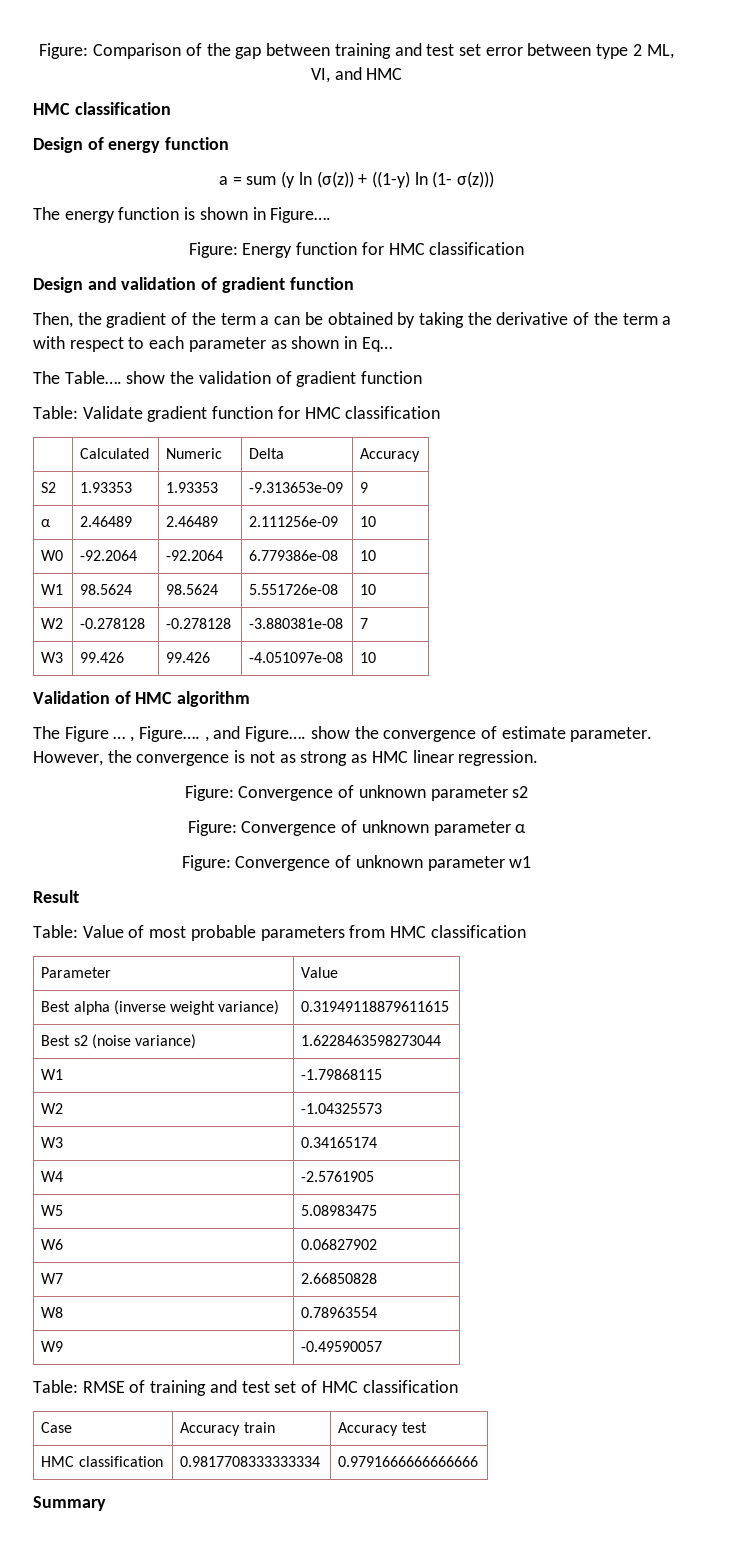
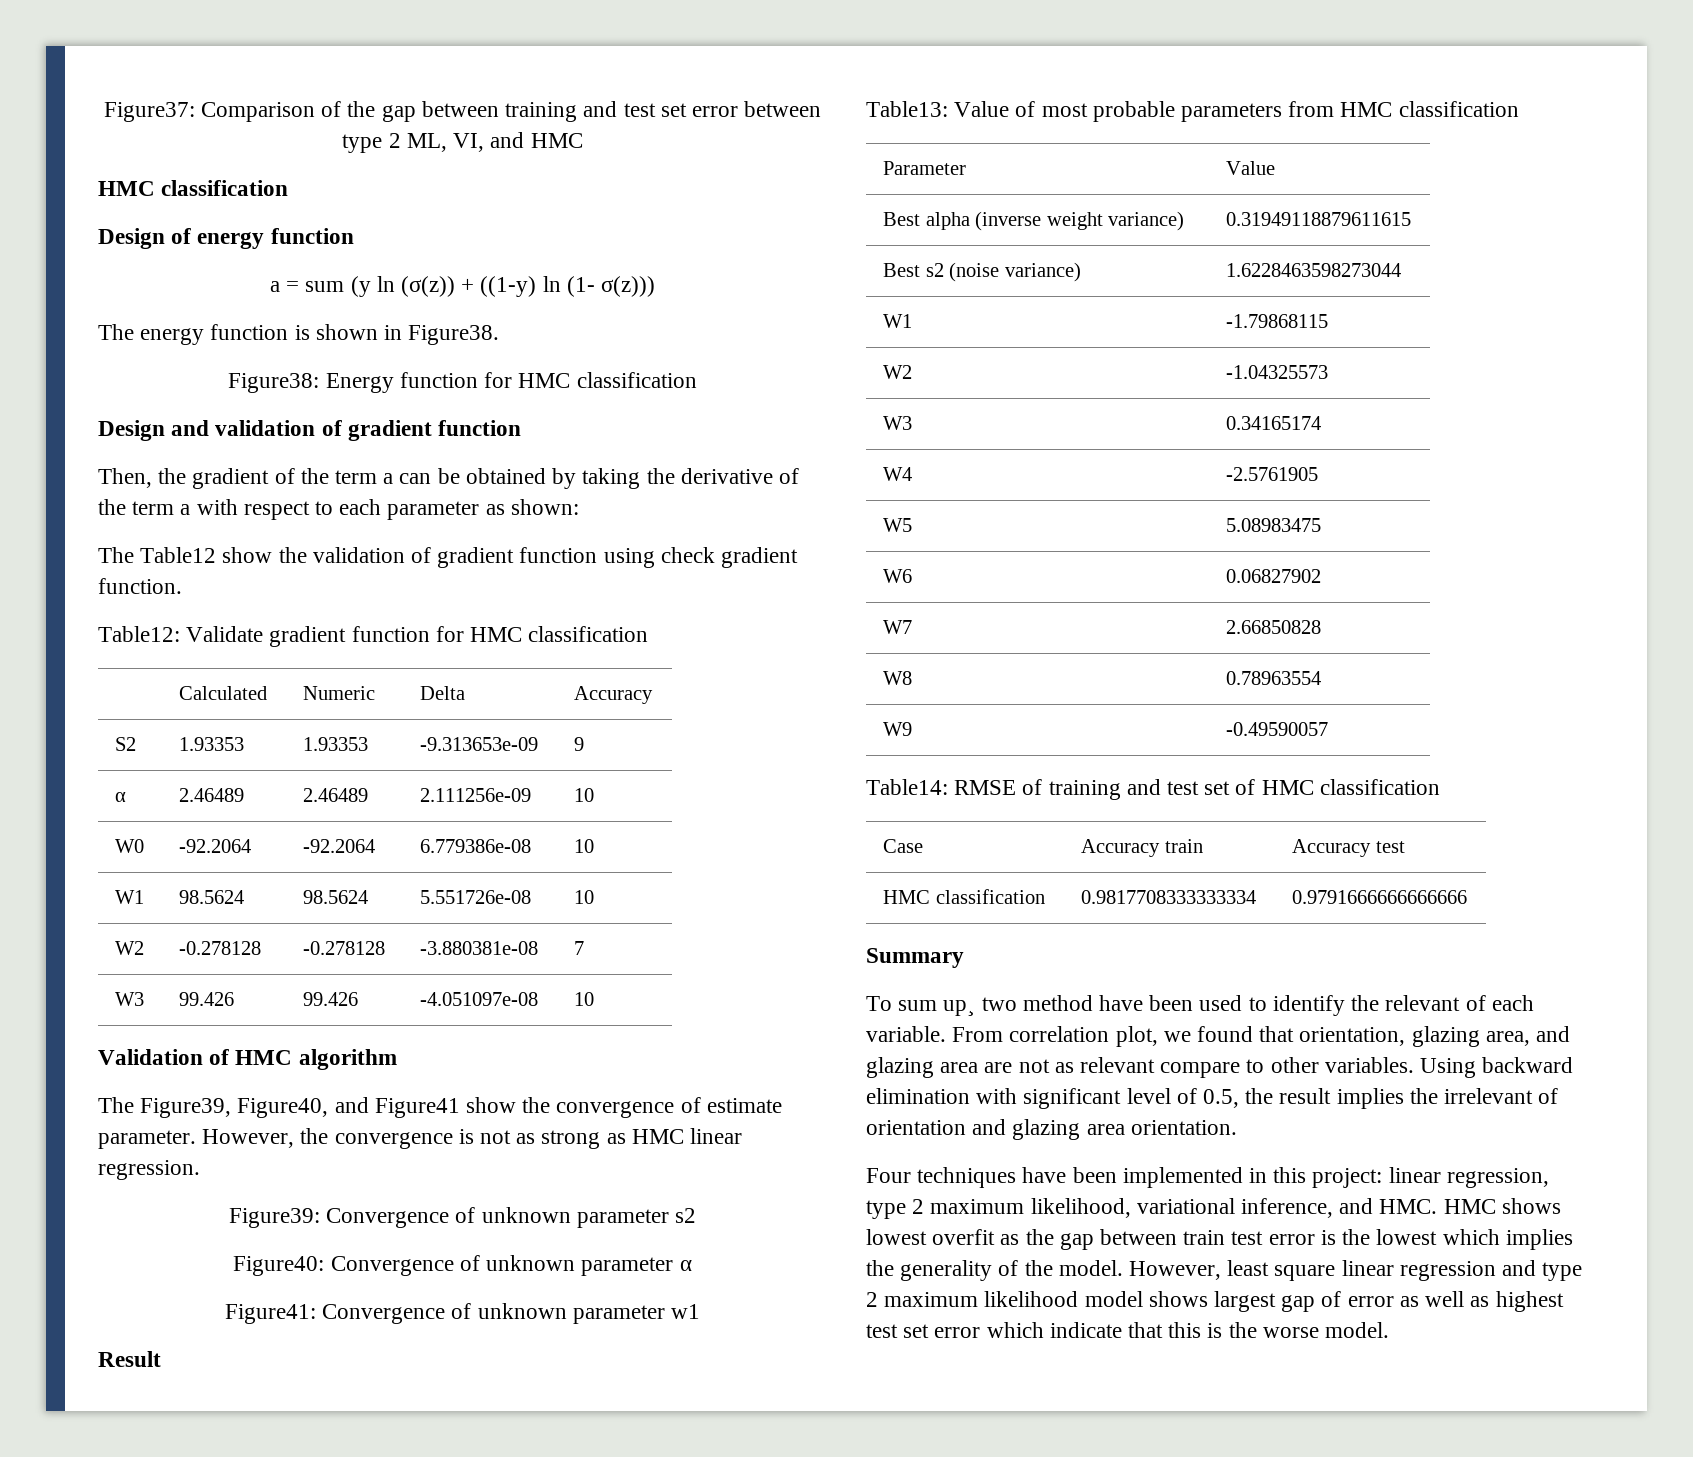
[39,43,89,59] Figure: -> [103,102,195,122] Figure37:
[270,207,332,223] [188,242,238,258] Figure…. // Figure: -> [408,325,500,345] [228,373,320,393] Figure38. // Figure38:
[291,336,392,352] [33,371,122,384] shown in Eq… // The Table…. -> [510,499,579,515] [98,547,217,563] shown: // The Table12
[33,406,78,419] // Table: -> [603,547,799,568] [98,578,182,594] [98,626,180,642] using check gradient function. // Table12:
[64,726,307,742] Figure … , Figure…. , and Figure…. -> [140,1097,460,1118] Figure39, Figure40, and Figure41
[184,785,234,801] Figure: -> [228,1208,320,1228] Figure39:
[187,820,237,836] Figure: -> [233,1256,325,1276] Figure40:
[181,855,231,871] Figure: -> [224,1304,316,1324] Figure41:
[33,925,78,938] Table: -> [866,101,948,117] Table13:
[33,1380,78,1393] Table: -> [866,779,948,795] Table14:
(106, 1503) none -> [866,995,1534,1016] [866,1026,1571,1047] [866,1057,1574,1078] [866,1088,1559,1109] [866,1119,1237,1140] [866,1167,1549,1188] [866,1198,1561,1219] [866,1229,1573,1250] [866,1260,1583,1281] [866,1291,1564,1312] [866,1322,1390,1338] // To sum up¸ two method have been used to identify the relevant of each variable. From correlation plot, we found that orientation, glazing area, and glazing area are not as relevant compare to other variables. Using backward elimination with significant level of 0.5, the result implies the irrelevant of orientation and glazing area orientation. // Four techniques have been implemented in this project: linear regression, type 2 maximum likelihood, variational inference, and HMC. HMC shows lowest overfit as the gap between train test error is the lowest which implies the generality of the model. However, least square linear regression and type 2 maximum likelihood model shows largest gap of error as well as highest test set error which indicate that this is the worse model.

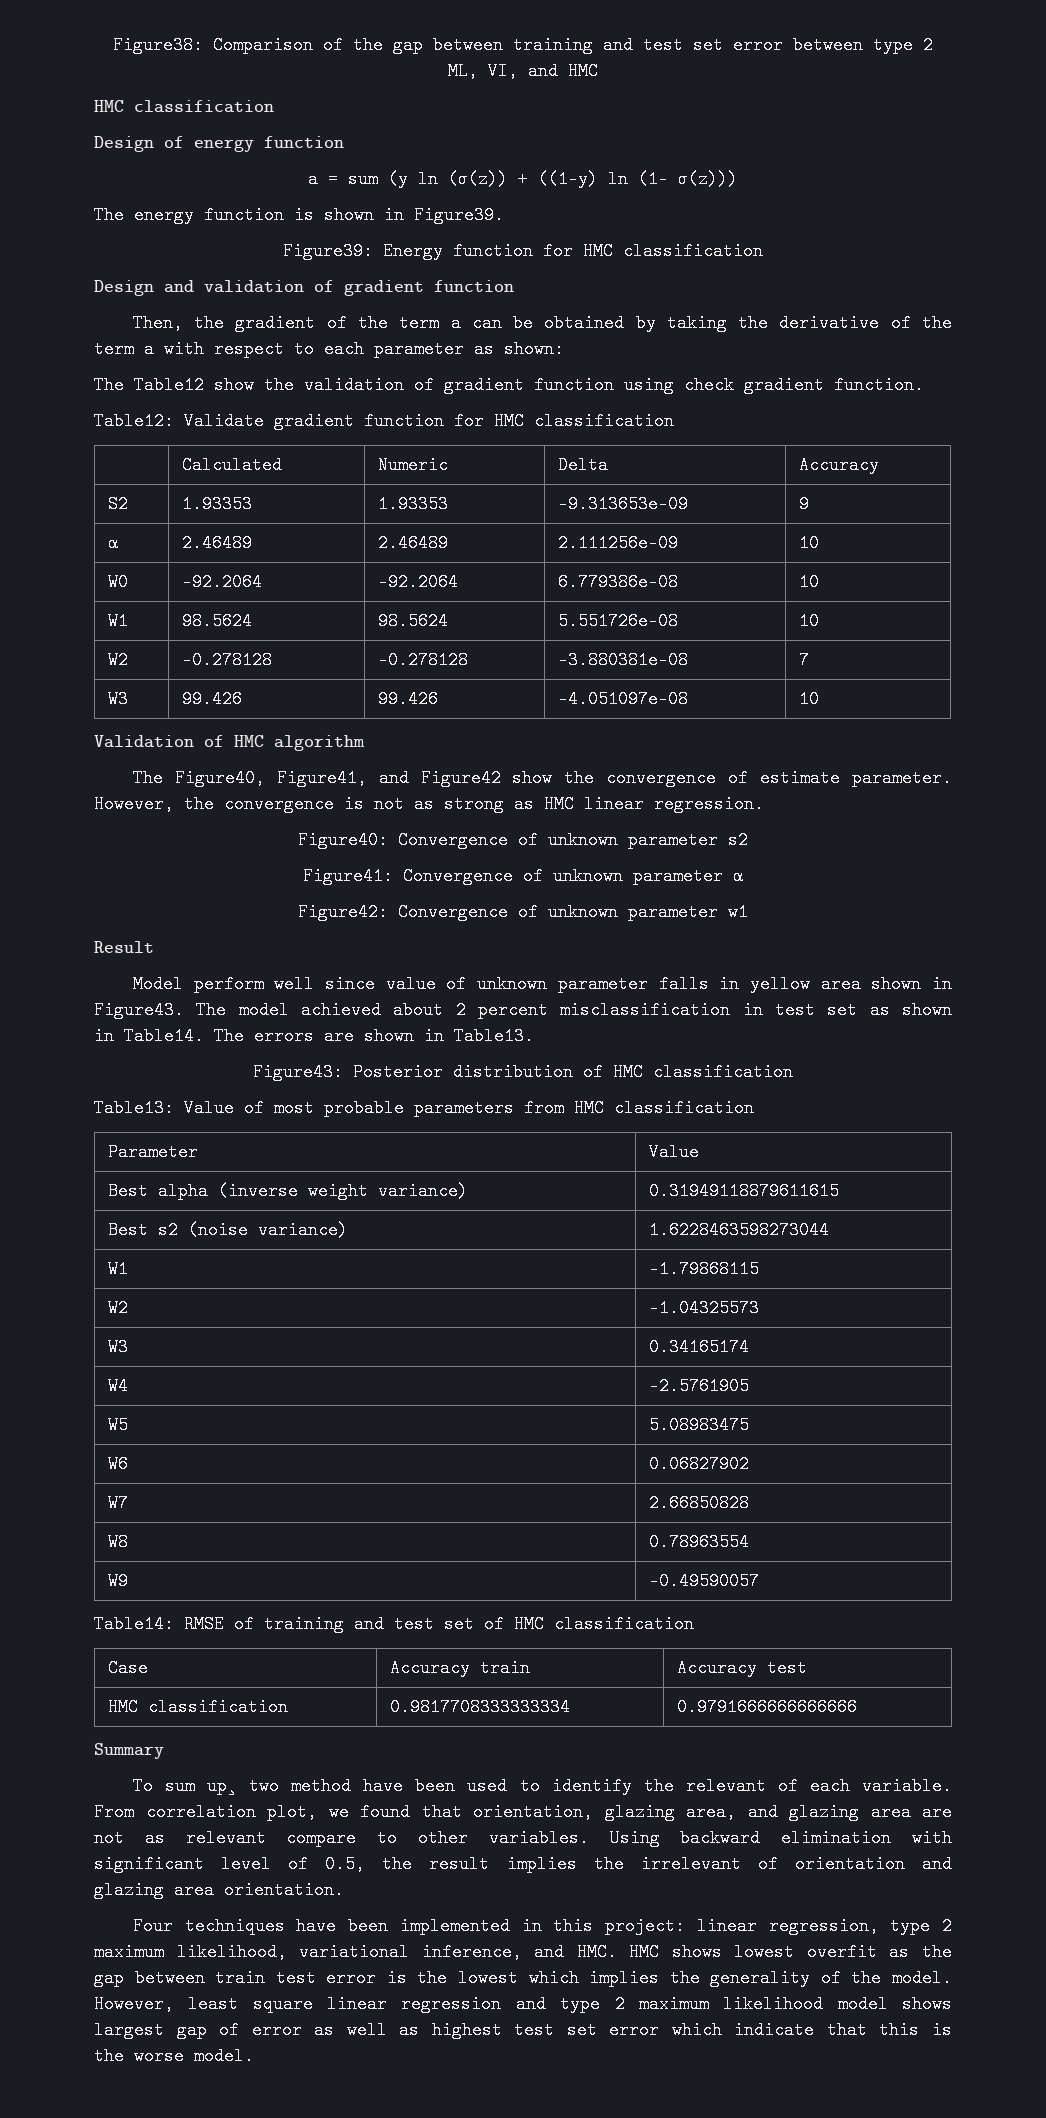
[103,102,195,122] Figure37: -> [113,36,203,54] Figure38:
[408,325,500,345] [228,373,320,393] Figure38. // Figure38: -> [414,206,504,224] [283,242,373,260] Figure39. // Figure39:
[140,1097,460,1118] Figure39, Figure40, and Figure41 -> [174,769,501,787] Figure40, Figure41, and Figure42
[228,1208,320,1228] Figure39: -> [298,831,388,849] Figure40:
[233,1256,325,1276] Figure40: -> [303,867,393,885] Figure41:
[224,1304,316,1324] Figure41: -> [298,903,388,921] Figure42:
(161, 1359) none -> [132,975,953,993] [94,1001,953,1019] [94,1027,534,1045] [253,1063,793,1081] // Model perform well since value of unknown parameter falls in yellow area shown in Figure43. The model achieved about 2 percent misclassification in test set as shown in Table14. The errors are shown in Table13. // Figure43: Posterior distribution of HMC classification

